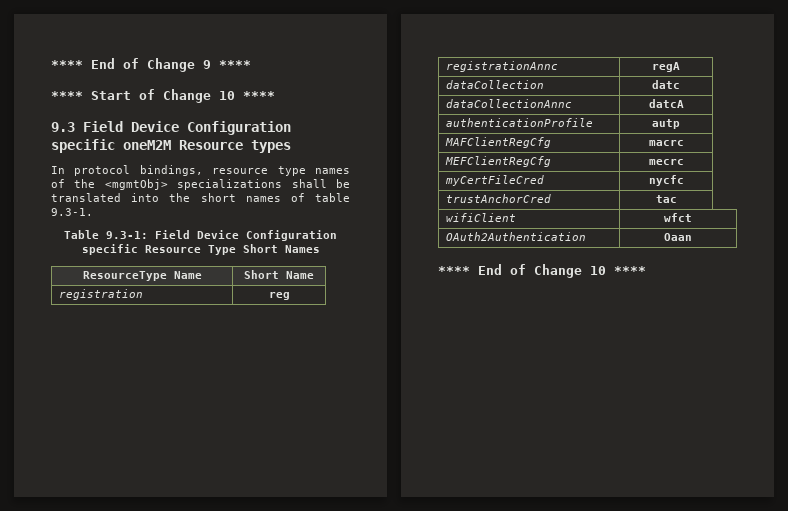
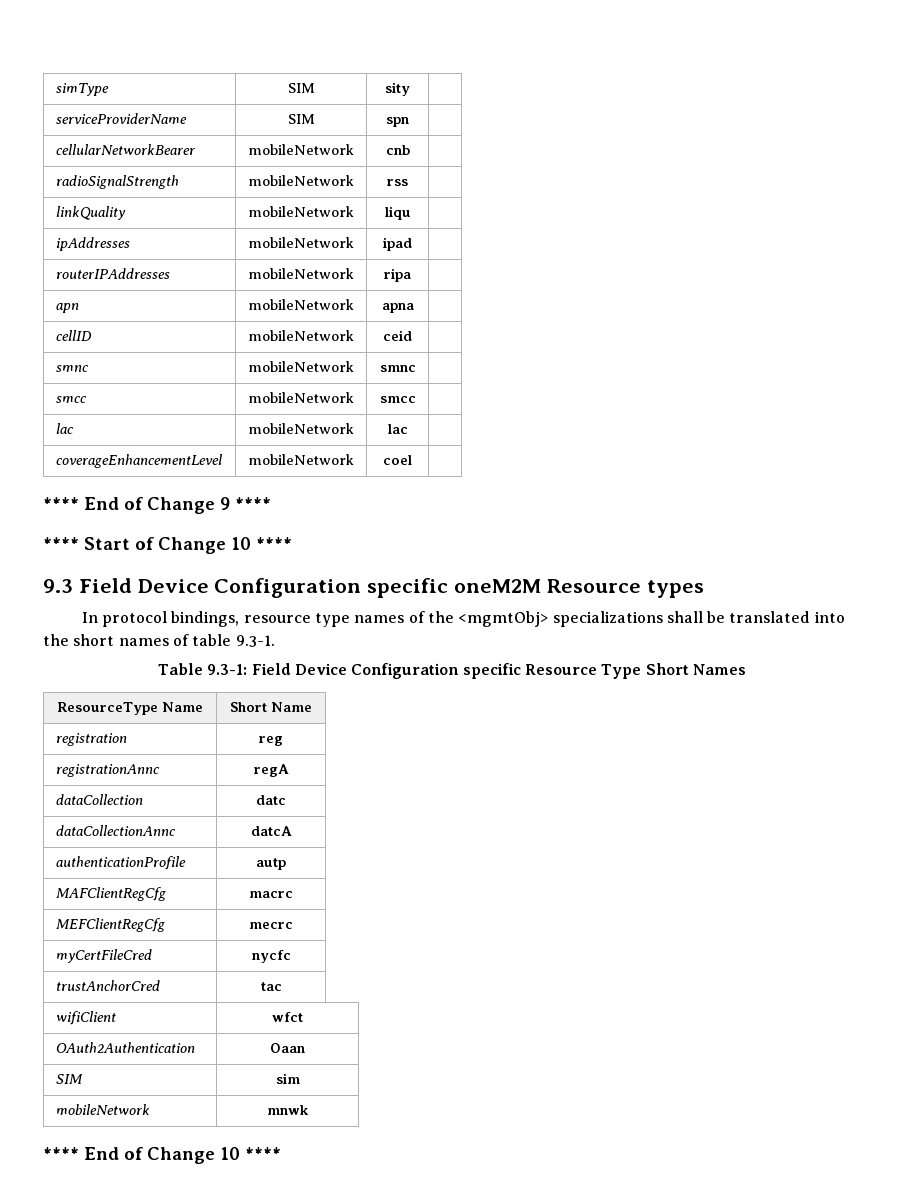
(51, 64) none -> [55,83,109,96] [287,83,315,93] [385,82,410,96] [55,113,187,124] [287,114,315,124] [386,117,409,127] [55,144,196,155] [248,144,354,155] [385,145,410,155] [55,175,179,189] [248,175,354,186] [387,179,408,186] [55,206,126,220] [248,206,354,217] [384,206,411,220] [55,237,130,251] [248,237,354,248] [383,237,412,251] [55,268,170,279] [248,268,354,279] [384,268,411,282] [55,303,79,313] [248,299,354,310] [381,303,414,313] [55,330,92,341] [248,330,354,341] [383,330,412,341] [55,365,89,372] [248,361,354,372] [379,365,416,372] [55,396,87,403] [248,392,354,403] [379,396,416,403] [55,423,74,434] [248,423,354,434] [387,424,408,434] [55,454,223,468] [248,454,354,465] [383,455,412,465] simType | SIM | sity | // serviceProviderName | SIM | spn | // cellularNetworkBearer | mobileNetwork | cnb | // radioSignalStrength | mobileNetwork | rss | // linkQuality | mobileNetwork | liqu | // ipAddresses | mobileNetwork | ipad | // routerIPAddresses | mobileNetwork | ripa | // apn | mobileNetwork | apna | // cellID | mobileNetwork | ceid | // smnc | mobileNetwork | smnc | // smcc | mobileNetwork | smcc | // lac | mobileNetwork | lac | // coverageEnhancementLevel | mobileNetwork | coel | //
(692, 237) none -> [55,1074,83,1084] [275,1073,300,1084] [55,1104,150,1115] [266,1105,309,1115] // SIM | sim // mobileNetwork | mnwk

